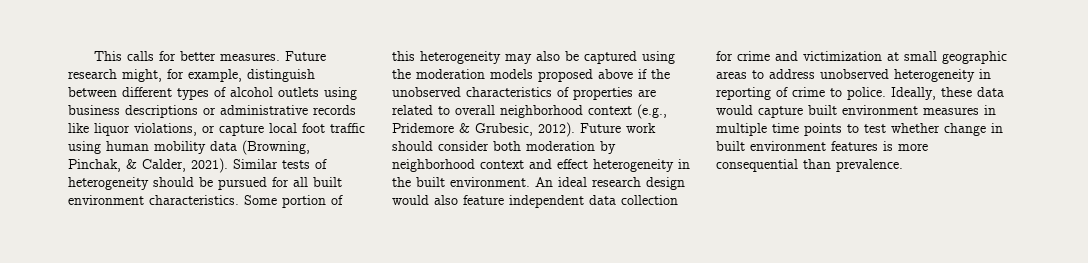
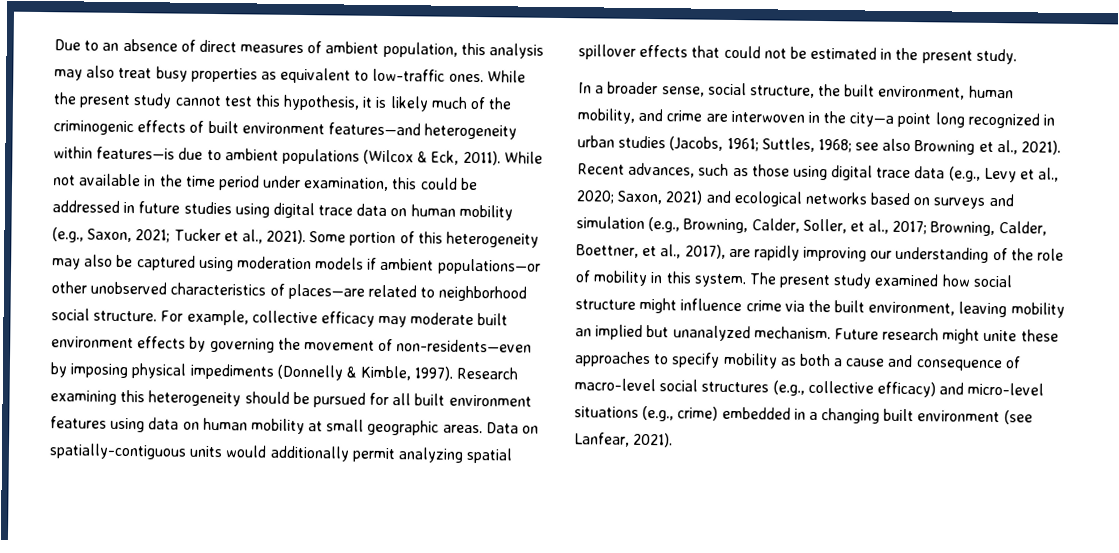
[93,51,326,61] [68,69,315,82] [68,87,357,100] [68,105,356,118] [68,123,365,136] [68,140,310,155] [68,158,327,173] [68,177,342,190] [68,195,239,205] This calls for better measures. Future research might, for example, distinguish between different types of alcohol outlets using business descriptions or administrative records like liquor violations, or capture local foot traffic using human mobility data (Browning, Pinchak, & Calder, 2021). Similar tests of heterogeneity should be pursued for all built environment characteristics. -> [54,38,545,59] [54,65,526,84] [53,92,513,112] [53,120,518,140] [53,146,543,166] [53,173,478,192] [52,200,513,221] [52,227,307,245] Due to an absence of direct measures of ambient population, this analysis may also treat busy properties as equivalent to low-traffic ones. While the present study cannot test this hypothesis, it is likely much of the criminogenic effects of built environment features—and heterogeneity within features—is due to ambient populations (Wilcox & Eck, 2011). While not available in the time period under examination, this could be addressed in future studies using digital trace data on human mobility (e.g., Saxon, 2021; Tucker et al., 2021).
[392,69,411,79] the -> (234, 264) none
[538,69,670,82] [392,87,656,100] [392,104,667,119] [392,122,656,137] [392,141,616,154] [392,159,690,172] [392,177,685,190] [392,195,678,208] [716,51,1007,64] [716,69,991,82] [716,87,1004,100] [716,105,996,118] [716,123,1003,136] [716,141,928,151] [716,159,903,172] proposed above if the unobserved characteristics of properties are related to overall neighborhood context (e.g., Pridemore & Grubesic, 2012). Future work should consider both moderation by neighborhood context and effect heterogeneity in the built environment. An ideal research design would also feature independent data collection for crime and victimization at small geographic areas to address unobserved heterogeneity in reporting of crime to police. Ideally, these data would capture built environment measures in multiple time points to test whether change in built environment features is more consequential than prevalence. -> [367,257,541,275] [51,281,528,302] [51,308,509,328] [51,336,533,353] [50,362,519,381] [50,389,532,408] [50,416,540,436] [49,443,514,464] [578,44,1017,65] [578,81,1014,100] [577,108,1056,129] [577,135,1062,155] [577,162,1060,183] [576,190,1014,209] [576,216,1047,237] [576,244,1065,263] [575,270,1013,289] [575,297,1065,318] [575,324,1059,344] [574,351,1021,372] [574,378,1045,398] [574,405,1033,425] [574,432,674,448] if ambient populations—or other unobserved characteristics of places—are related to neighborhood social structure. For example, collective efficacy may moderate built environment effects by governing the movement of non-residents—even by imposing physical impediments (Donnelly & Kimble, 1997). Research examining this heterogeneity should be pursued for all built environment features using data on human mobility at small geographic areas. Data on spatially-contiguous units would additionally permit analyzing spatial spillover effects that could not be estimated in the present study. // In a broader sense, social structure, the built environment, human mobility, and crime are interwoven in the city—a point long recognized in urban studies (Jacobs, 1961; Suttles, 1968; see also Browning et al., 2021). Recent advances, such as those using digital trace data (e.g., Levy et al., 2020; Saxon, 2021) and ecological networks based on surveys and simulation (e.g., Browning, Calder, Soller, et al., 2017; Browning, Calder, Boettner, et al., 2017), are rapidly improving our understanding of the role of mobility in this system. The present study examined how social structure might influence crime via the built environment, leaving mobility an implied but unanalyzed mechanism. Future research might unite these approaches to specify mobility as both a cause and consequence of macro-level social structures (e.g., collective efficacy) and micro-level situations (e.g., crime) embedded in a changing built environment (see Lanfear, 2021).

